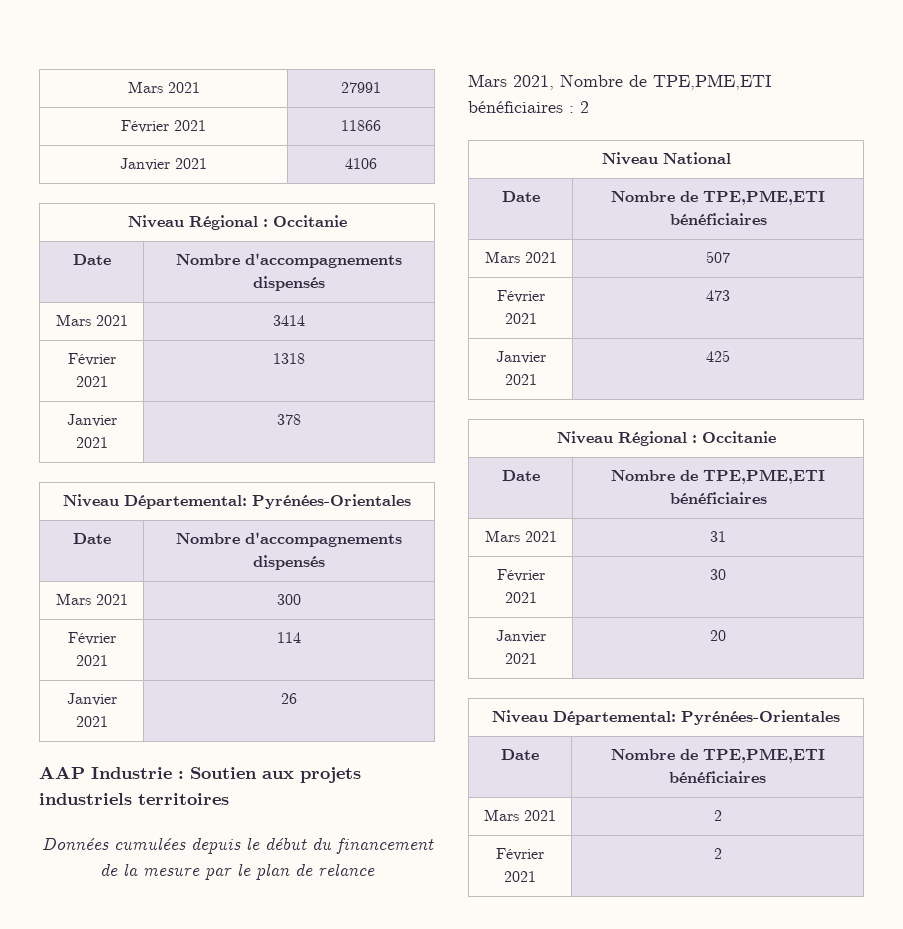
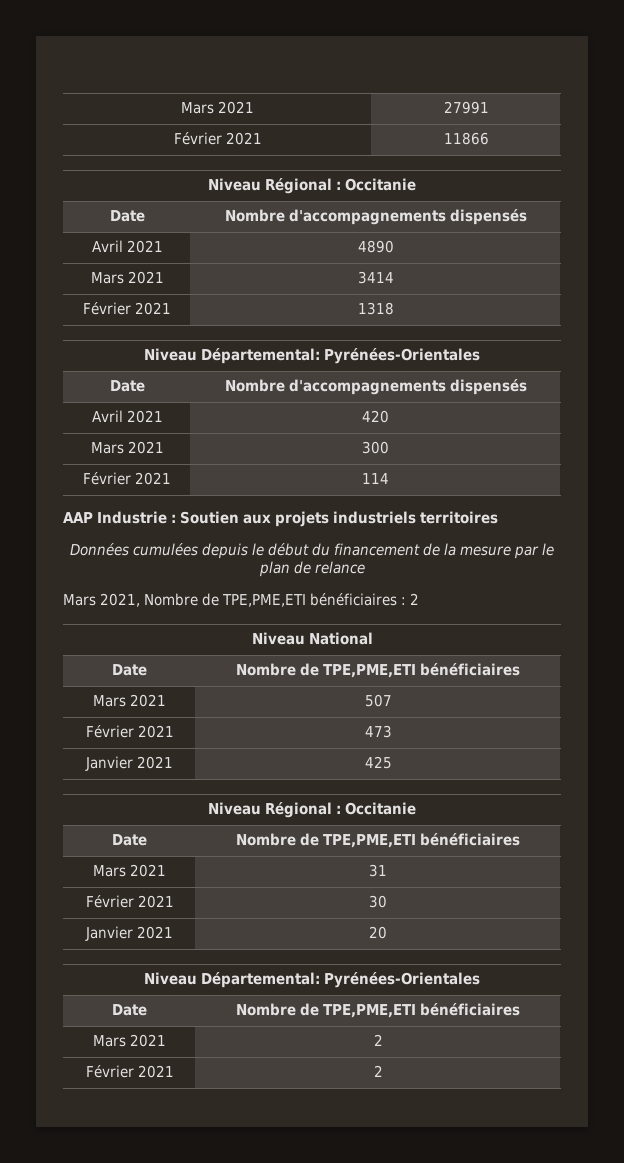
[120,158,207,171] [345,158,377,169] // Janvier 2021 | 4106 -> (489, 138) none
(325, 283) none -> [91,240,163,253] [357,240,394,253] // Avril 2021 | 4890
[66,414,117,427] [75,437,108,448] [277,414,301,425] // Janvier 2021 | 378 -> (394, 308) none
(325, 562) none -> [91,410,163,423] [361,410,389,423] // Avril 2021 | 420
[66,693,117,706] [75,716,108,727] [281,693,297,704] // Janvier 2021 | 26 -> (389, 478) none

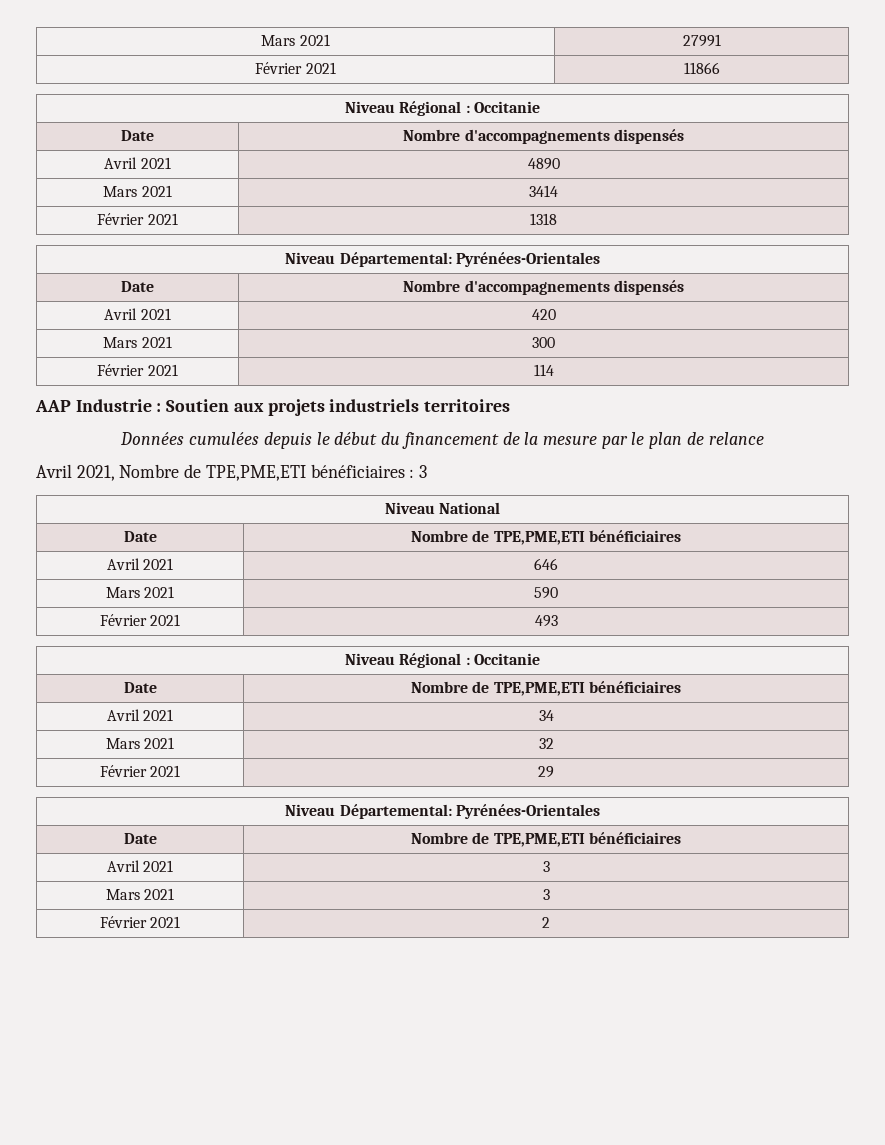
[63,594,96,606] Mars -> [36,464,72,478] Avril
[410,593,419,605] 2 -> [419,465,428,478] 3
[93,694,166,707] [364,694,392,707] [85,725,174,738] [364,725,392,738] [85,756,173,771] [364,756,392,769] // Mars 2021 | 507 // Février 2021 | 473 // Janvier 2021 | 425 -> [106,558,174,570] [534,558,558,570] [105,586,175,598] [534,587,558,599] [99,614,181,626] [534,615,558,627] // Avril 2021 | 646 // Mars 2021 | 590 // Février 2021 | 493
[93,864,166,877] [368,864,387,877] [85,895,174,908] [368,895,387,908] [85,926,173,941] [368,926,387,939] // Mars 2021 | 31 // Février 2021 | 30 // Janvier 2021 | 20 -> [106,709,174,721] [538,710,554,721] [105,737,175,749] [538,738,554,749] [99,765,181,777] [538,766,554,778] // Avril 2021 | 34 // Mars 2021 | 32 // Février 2021 | 29
[93,1034,166,1047] [373,1034,383,1046] // Mars 2021 | 2 -> [106,860,174,872] [542,861,550,872] [105,888,175,900] [542,889,550,900] // Avril 2021 | 3 // Mars 2021 | 3

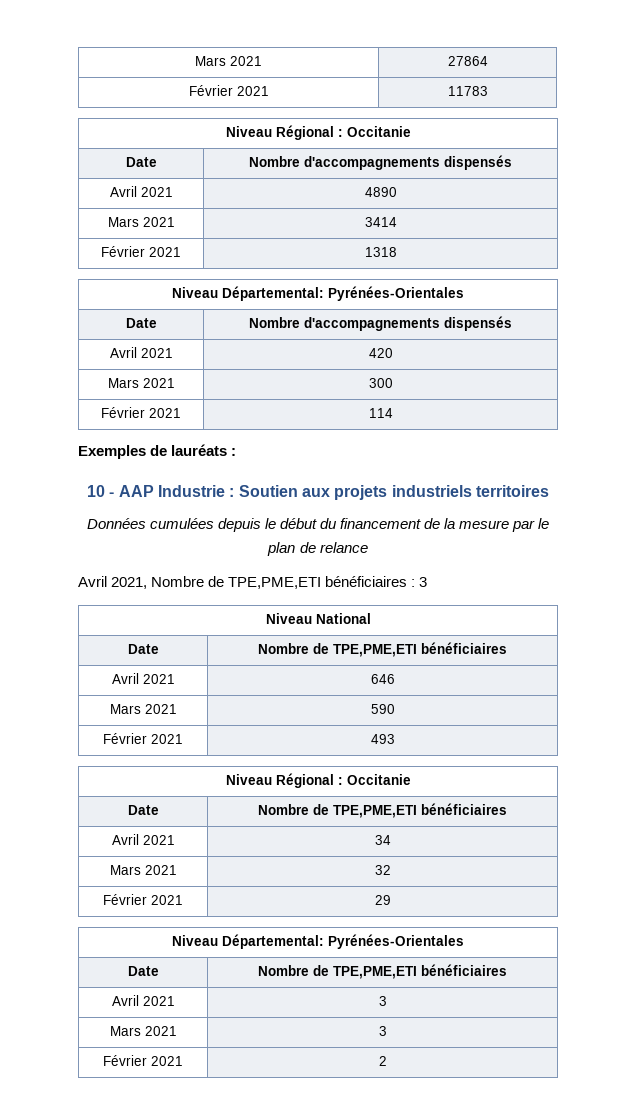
[261,34,330,46] [682,34,721,47] [255,62,336,74] [683,62,720,74] Mars 2021 | 27991 // Février 2021 | 11866 -> [195,56,262,66] [447,56,488,66] [188,85,269,96] [447,86,488,96] Mars 2021 | 27864 // Février 2021 | 11783
(554, 370) none -> [78,444,237,459] [87,485,115,497] Exemples de lauréats : // 10 -

